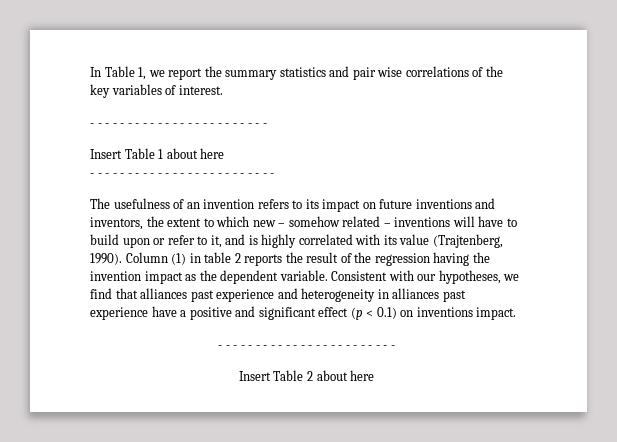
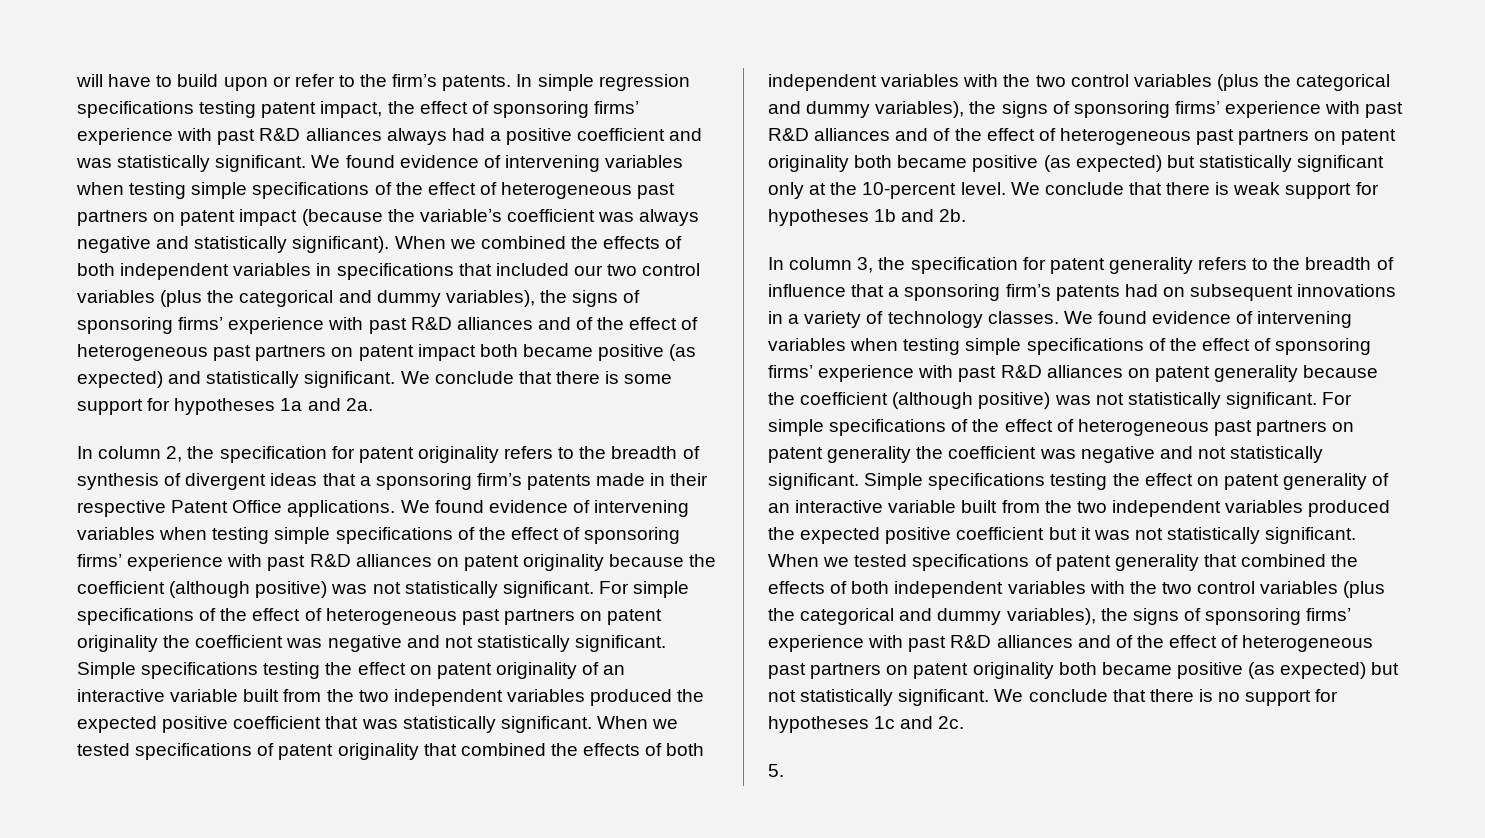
[90,66,503,80] [90,84,223,98] [90,123,267,127] [90,148,225,159] [90,173,275,177] [90,198,496,212] [90,216,451,230] In Table 1, we report the summary statistics and pair wise correlations of the key variables of interest. // - - - - - - - - - - - - - - - - - - - - - - - - // Insert Table 1 about here // - - - - - - - - - - - - - - - - - - - - - - - - - // The usefulness of an invention refers to its impact on future inventions and inventors, the extent to which new – somehow related – inventions -> (76, 80) none
[210,234,503,248] [90,252,490,266] [90,270,520,284] [90,288,466,302] [90,306,517,320] [218,345,395,349] [238,370,375,381] it, and is highly correlated with its value (Trajtenberg, 1990). Column (1) in table 2 reports the result of the regression having the invention impact as the dependent variable. Consistent with our hypotheses, we find that alliances past experience and heterogeneity in alliances past experience have a positive and significant effect (p < 0.1) on inventions impact. // - - - - - - - - - - - - - - - - - - - - - - - - // Insert Table 2 about here -> [360,74,690,91] [77,101,640,118] [77,128,703,145] [76,155,684,172] [76,182,676,199] [77,209,700,226] [77,236,683,253] [77,263,701,280] [77,290,641,307] [77,317,699,334] [77,344,697,361] [77,371,673,388] [77,398,373,415] [77,446,700,463] [77,473,709,490] [77,500,690,517] [77,527,681,544] [77,554,717,571] [77,581,690,598] [77,608,663,625] [77,635,667,652] [77,662,626,679] [77,689,705,706] [77,716,679,733] [77,743,705,760] [768,74,1391,91] [768,101,1404,118] [768,128,1397,145] [768,155,1385,172] [768,182,1379,199] [768,209,967,226] [768,257,1394,274] [768,284,1397,301] [768,311,1353,328] [768,338,1372,355] [768,365,1379,382] [768,392,1353,409] [768,419,1355,436] [768,446,1324,463] [768,473,1390,490] [768,500,1391,517] [768,527,1357,544] [768,554,1359,571] [768,581,1386,598] [768,608,1352,625] [768,635,1374,652] [768,662,1400,679] [768,689,1339,706] [768,716,965,733] [768,764,784,777] the firm’s patents. In simple regression specifications testing patent impact, the effect of sponsoring firms’ experience with past R&D alliances always had a positive coefficient and was statistically significant. We found evidence of intervening variables when testing simple specifications of the effect of heterogeneous past partners on patent impact (because the variable’s coefficient was always negative and statistically significant). When we combined the effects of both independent variables in specifications that included our two control variables (plus the categorical and dummy variables), the signs of sponsoring firms’ experience with past R&D alliances and of the effect of heterogeneous past partners on patent impact both became positive (as expected) and statistically significant. We conclude that there is some support for hypotheses 1a and 2a. // In column 2, the specification for patent originality refers to the breadth of synthesis of divergent ideas that a sponsoring firm’s patents made in their respective Patent Office applications. We found evidence of intervening variables when testing simple specifications of the effect of sponsoring firms’ experience with past R&D alliances on patent originality because the coefficient (although positive) was not statistically significant. For simple specifications of the effect of heterogeneous past partners on patent originality the coefficient was negative and not statistically significant. Simple specifications testing the effect on patent originality of an interactive variable built from the two independent variables produced the expected positive coefficient that was statistically significant. When we tested specifications of patent originality that combined the effects of both independent variables with the two control variables (plus the categorical and dummy variables), the signs of sponsoring firms’ experience with past R&D alliances and of the effect of heterogeneous past partners on patent originality both became positive (as expected) but statistically significant only at the 10-percent level. We conclude that there is weak support for hypotheses 1b and 2b. // In column 3, the specification for patent generality refers to the breadth of influence that a sponsoring firm’s patents had on subsequent innovations in a variety of technology classes. We found evidence of intervening variables when testing simple specifications of the effect of sponsoring firms’ experience with past R&D alliances on patent generality because the coefficient (although positive) was not statistically significant. For simple specifications of the effect of heterogeneous past partners on patent generality the coefficient was negative and not statistically significant. Simple specifications testing the effect on patent generality of an interactive variable built from the two independent variables produced the expected positive coefficient but it was not statistically significant. When we tested specifications of patent generality that combined the effects of both independent variables with the two control variables (plus the categorical and dummy variables), the signs of sponsoring firms’ experience with past R&D alliances and of the effect of heterogeneous past partners on patent originality both became positive (as expected) but not statistically significant. We conclude that there is no support for hypotheses 1c and 2c. // 5.

